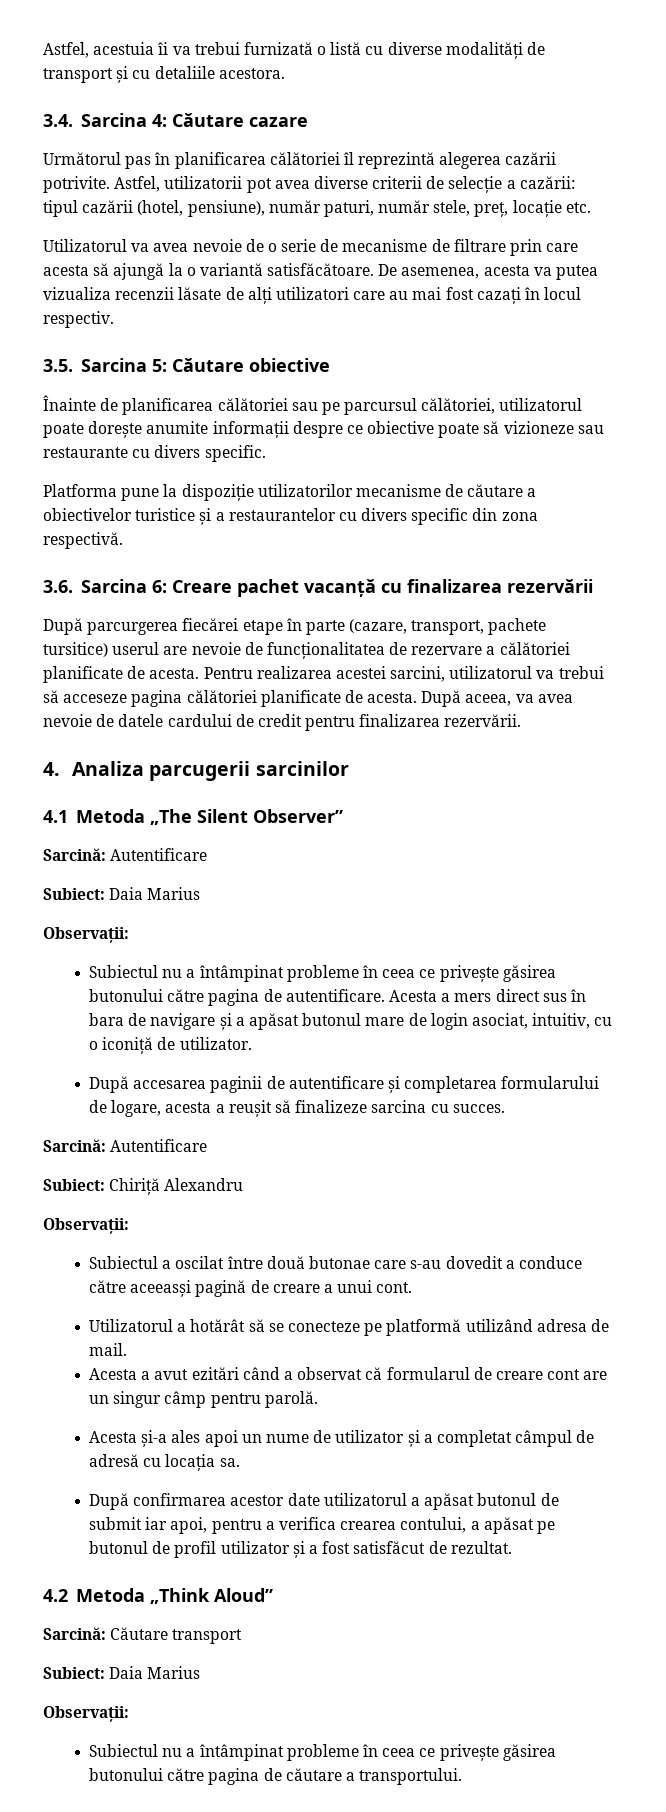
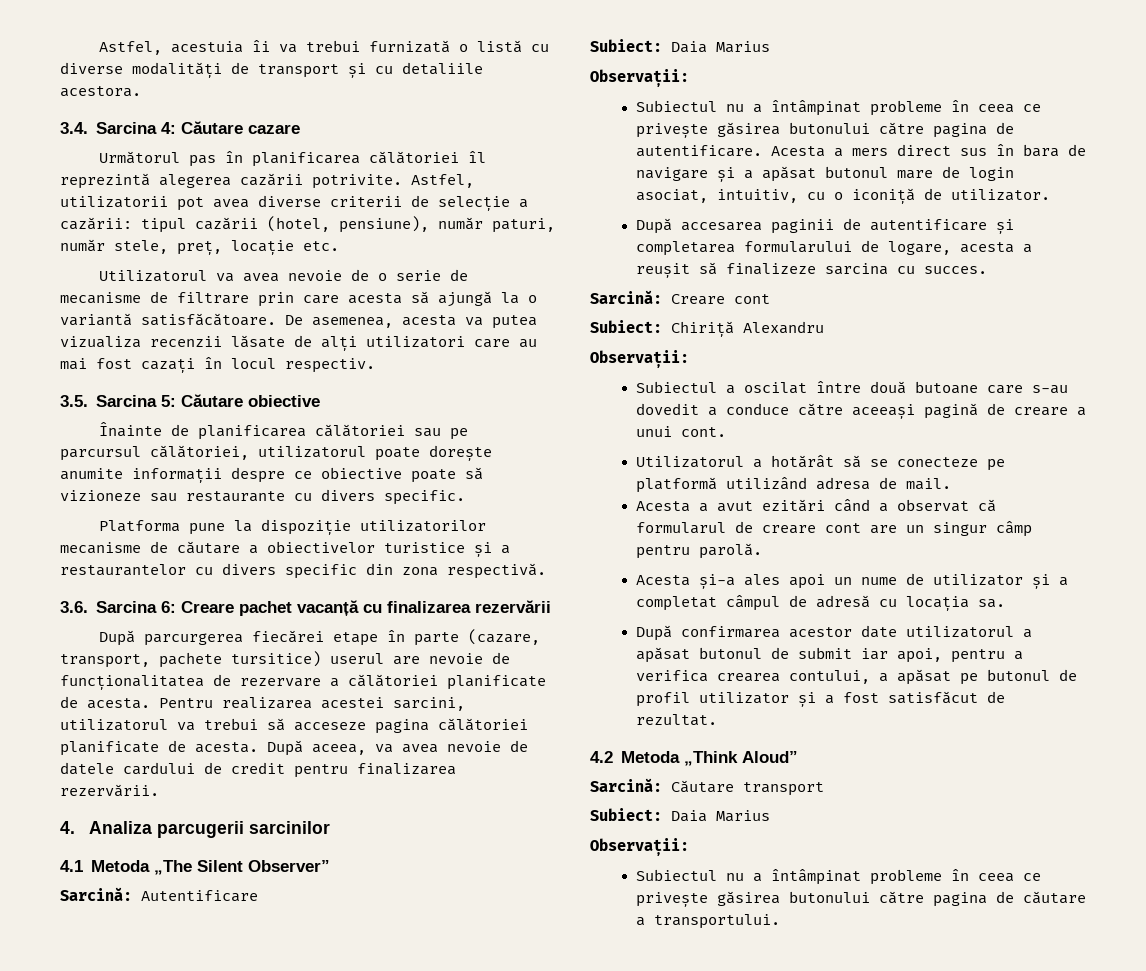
[110,1139,208,1152] Autentificare -> [671,294,770,305] Creare cont
[309,1256,371,1269] butonae -> [914,381,978,394] butoane
[130,1280,192,1297] aceeasși -> [851,404,915,419] aceeași

